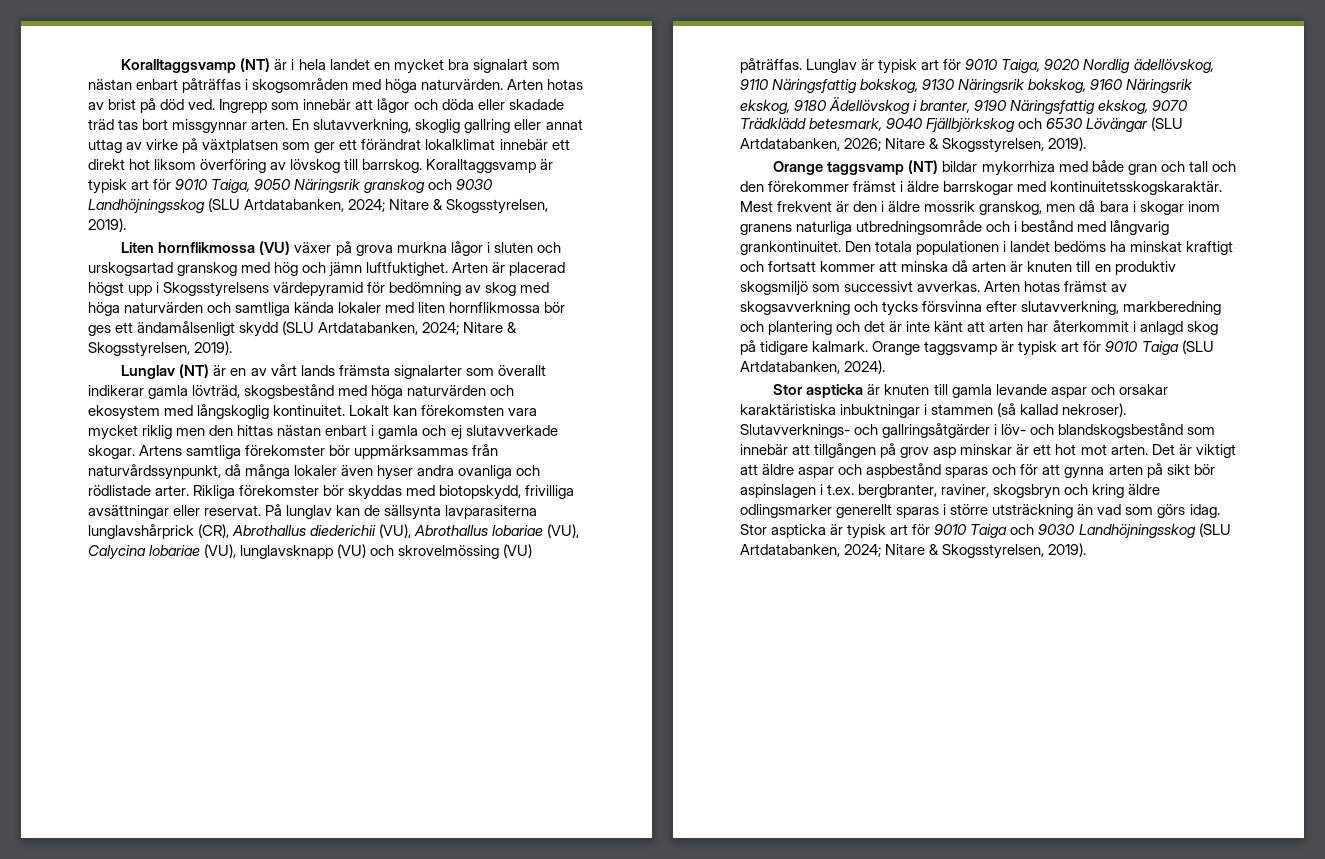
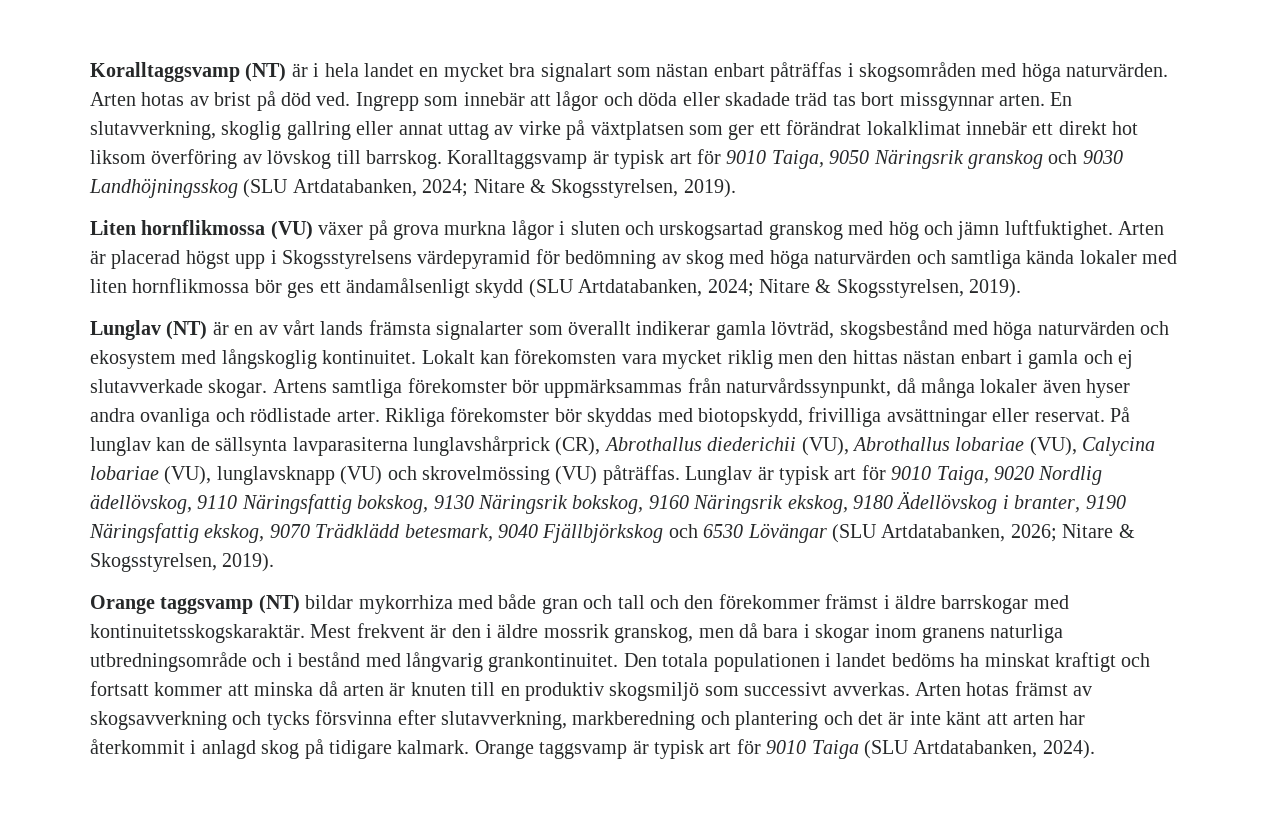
[773,384,1168,398] [740,403,1127,418] [740,423,1216,438] [740,443,1236,458] [740,463,1215,479] [740,484,1161,499] [740,504,1220,518] [740,523,1231,539] [740,543,1087,559] // Stor aspticka är knuten till gamla levande aspar och orsakar karaktäristiska inbuktningar i stammen (så kallad nekroser). Slutavverknings- och gallringsåtgärder i löv- och blandskogsbestånd som innebär att tillgången på grov asp minskar är ett hot mot arten. Det är viktigt att äldre aspar och aspbestånd sparas och för att gynna arten på sikt bör aspinslagen i t.ex. bergbranter, raviner, skogsbryn och kring äldre odlingsmarker generellt sparas i större utsträckning än vad som görs idag. Stor aspticka är typisk art för 9010 Taiga och 9030 Landhöjningsskog (SLU Artdatabanken, 2024; Nitare & Skogsstyrelsen, 2019). -> (1095, 749) none

